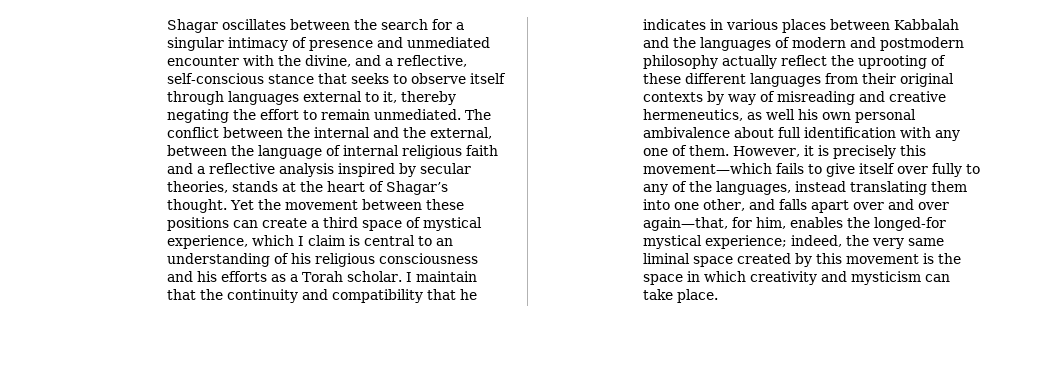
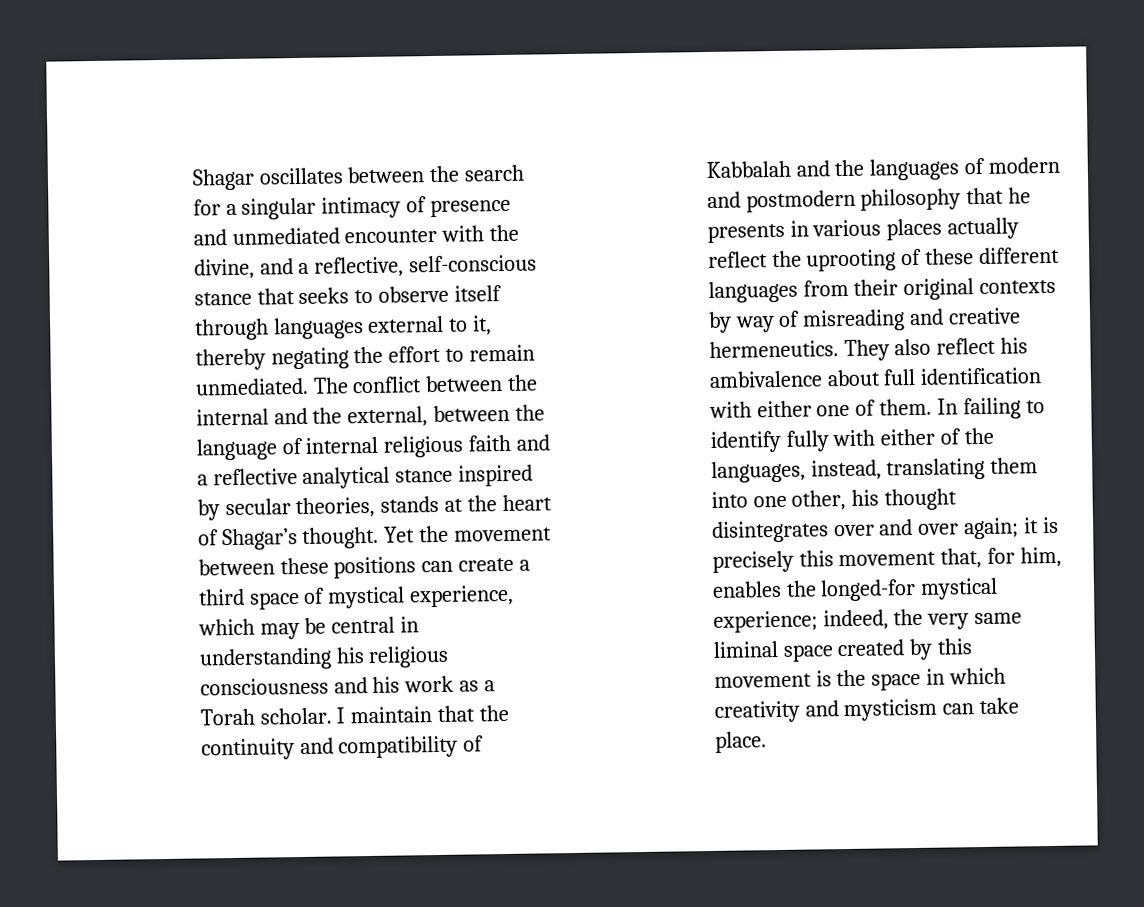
[279,163,335,177] analysis -> [302,466,454,489] analytical stance
[298,235,454,246] [167,253,290,267] I claim is central to an understanding of -> [259,616,420,640] [198,647,332,671] may be central in understanding
[221,271,268,282] efforts -> [404,675,455,693] work
[427,289,478,300] [643,19,891,33] that he indicates in various places between -> [463,735,485,752] of
(719, 62) none -> [966,187,1032,205] [706,218,943,243] that he presents in various places
[643,109,917,123] hermeneutics, as well his own personal -> [708,337,1029,362] hermeneutics. They also reflect his
[935,130,961,141] any -> [756,400,812,418] either
[733,145,927,159] [643,163,981,177] [643,184,669,195] However, it is precisely this movement—which fails to give itself over fully to any -> [937,397,1046,420] [709,428,936,453] In failing to identify fully with either
[795,181,847,192] instead -> [810,459,882,481] instead,
[749,199,950,213] [643,217,729,231] and falls apart over and over again—that, -> [851,488,958,511] [711,516,1060,543] [711,547,983,573] his thought disintegrates over and over again; it is precisely this movement that,

